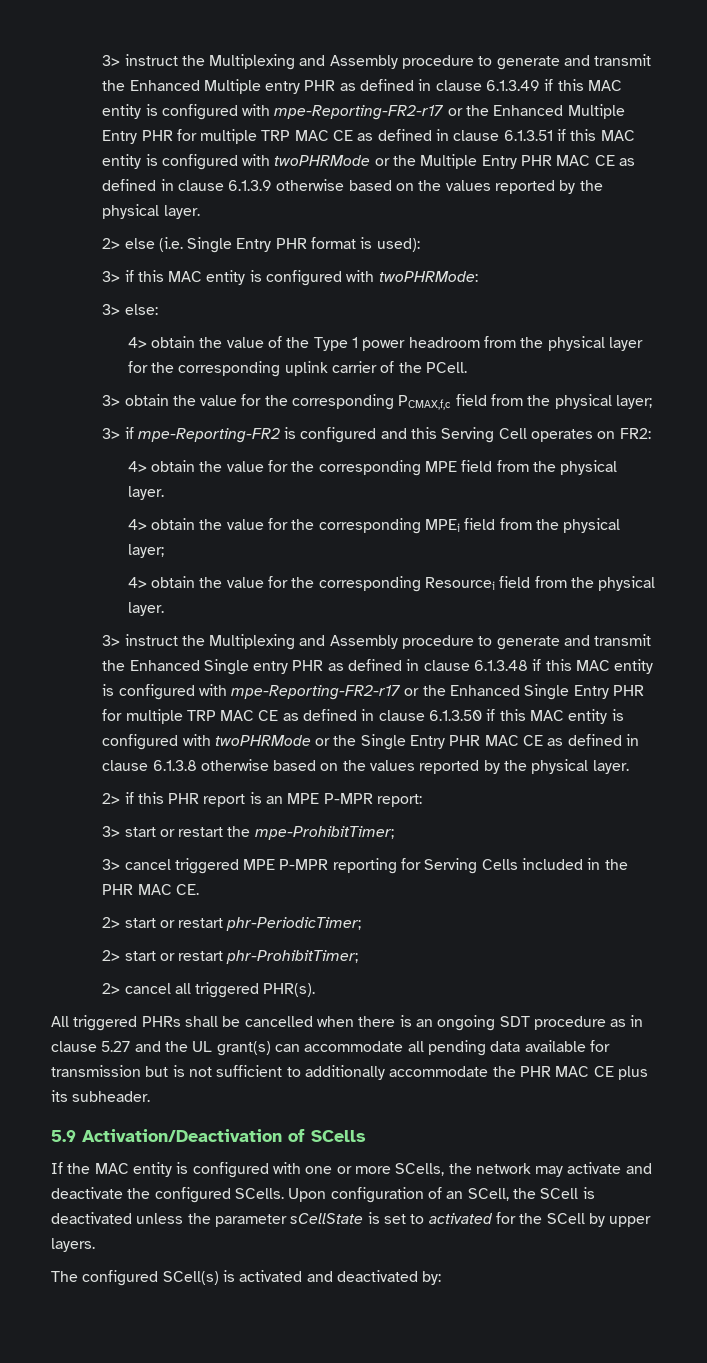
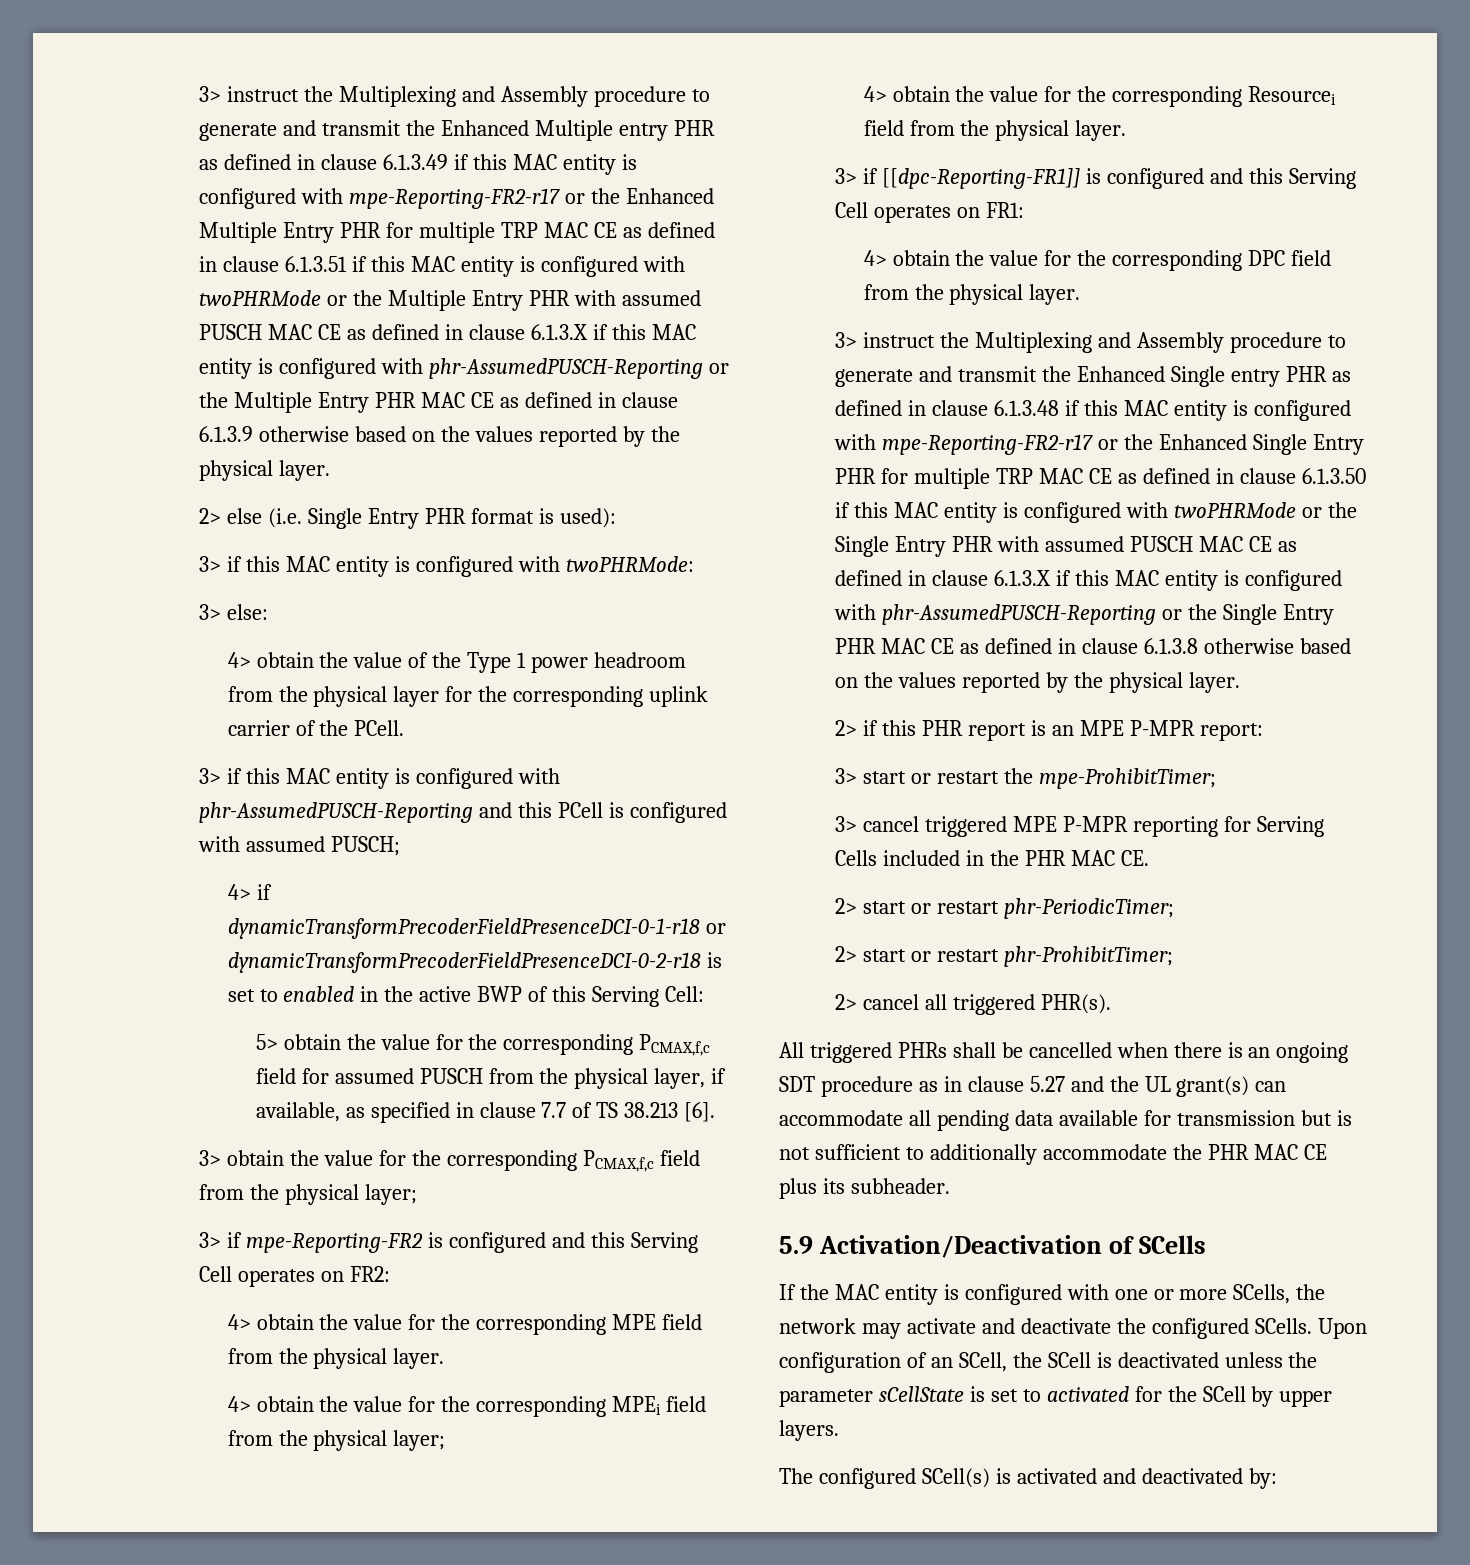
(553, 160) none -> [574,290,701,306] [199,324,696,340] [199,358,730,379] [199,392,417,413] with assumed PUSCH MAC CE as defined in clause 6.1.3.X if this MAC entity is configured with phr-AssumedPUSCH-Reporting or the Multiple Entry PHR
(468, 367) none -> [199,768,560,789] [199,802,728,823] [198,836,401,856] [227,884,272,900] [227,918,726,939] [227,952,722,973] [227,986,704,1007] [255,1034,711,1056] [255,1068,727,1089] [255,1102,716,1123] // 3> if this MAC entity is configured with phr-AssumedPUSCH-Reporting and this PCell is configured with assumed PUSCH; // 4> if dynamicTransformPrecoderFieldPresenceDCI-0-1-r18 or dynamicTransformPrecoderFieldPresenceDCI-0-2-r18 is set to enabled in the active BWP of this Serving Cell: // 5> obtain the value for the corresponding PCMAX,f,c field for assumed PUSCH from the physical layer, if available, as specified in clause 7.7 of TS 38.213 [6].
(164, 609) none -> [835,168,1356,189] [835,202,1025,223] [863,250,1332,271] [863,284,1081,305] // 3> if [[dpc-Reporting-FR1]] is configured and this Serving Cell operates on FR1: // 4> obtain the value for the corresponding DPC field from the physical layer.
(481, 740) none -> [997,536,1297,552] [835,570,1342,591] [834,604,1335,625] [835,638,877,654] with assumed PUSCH MAC CE as defined in clause 6.1.3.X if this MAC entity is configured with phr-AssumedPUSCH-Reporting or the Single Entry PHR

